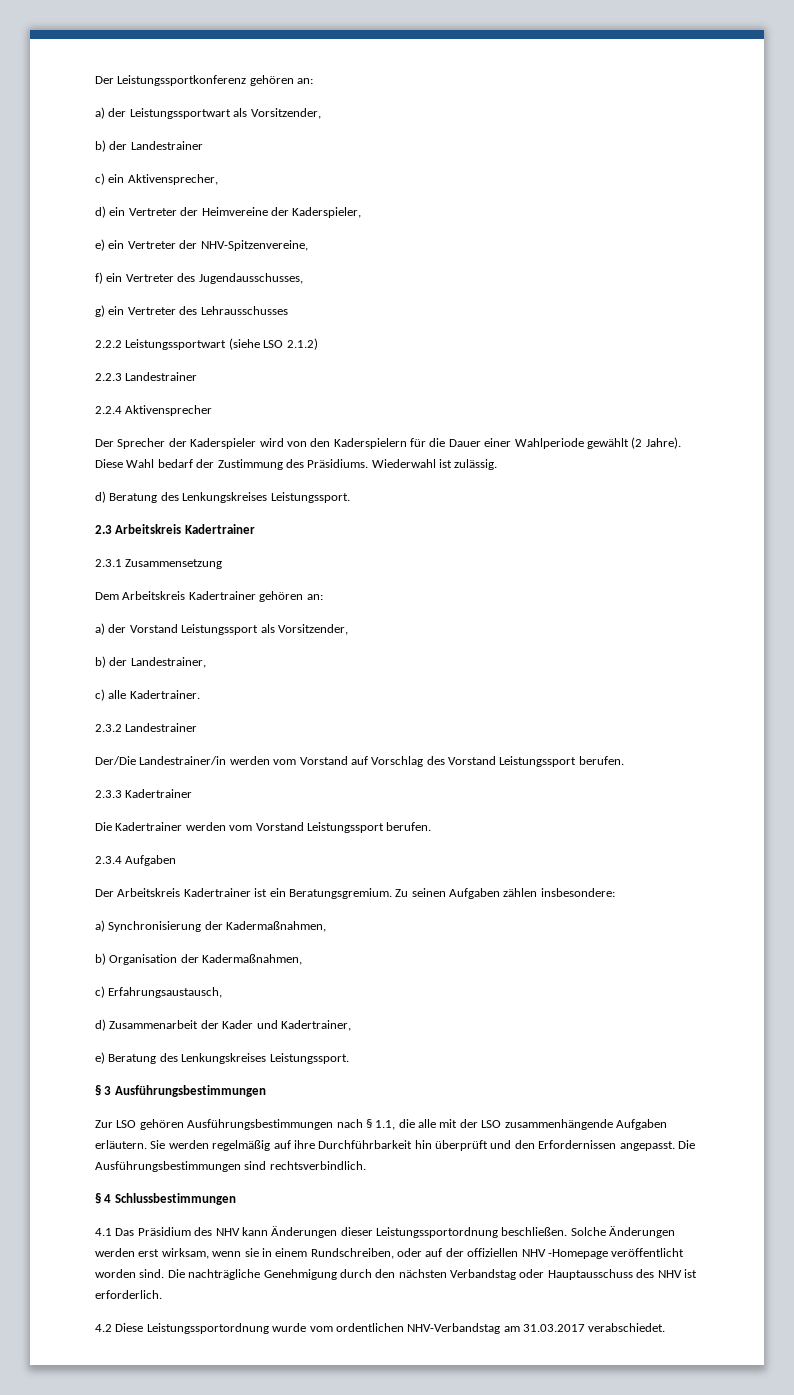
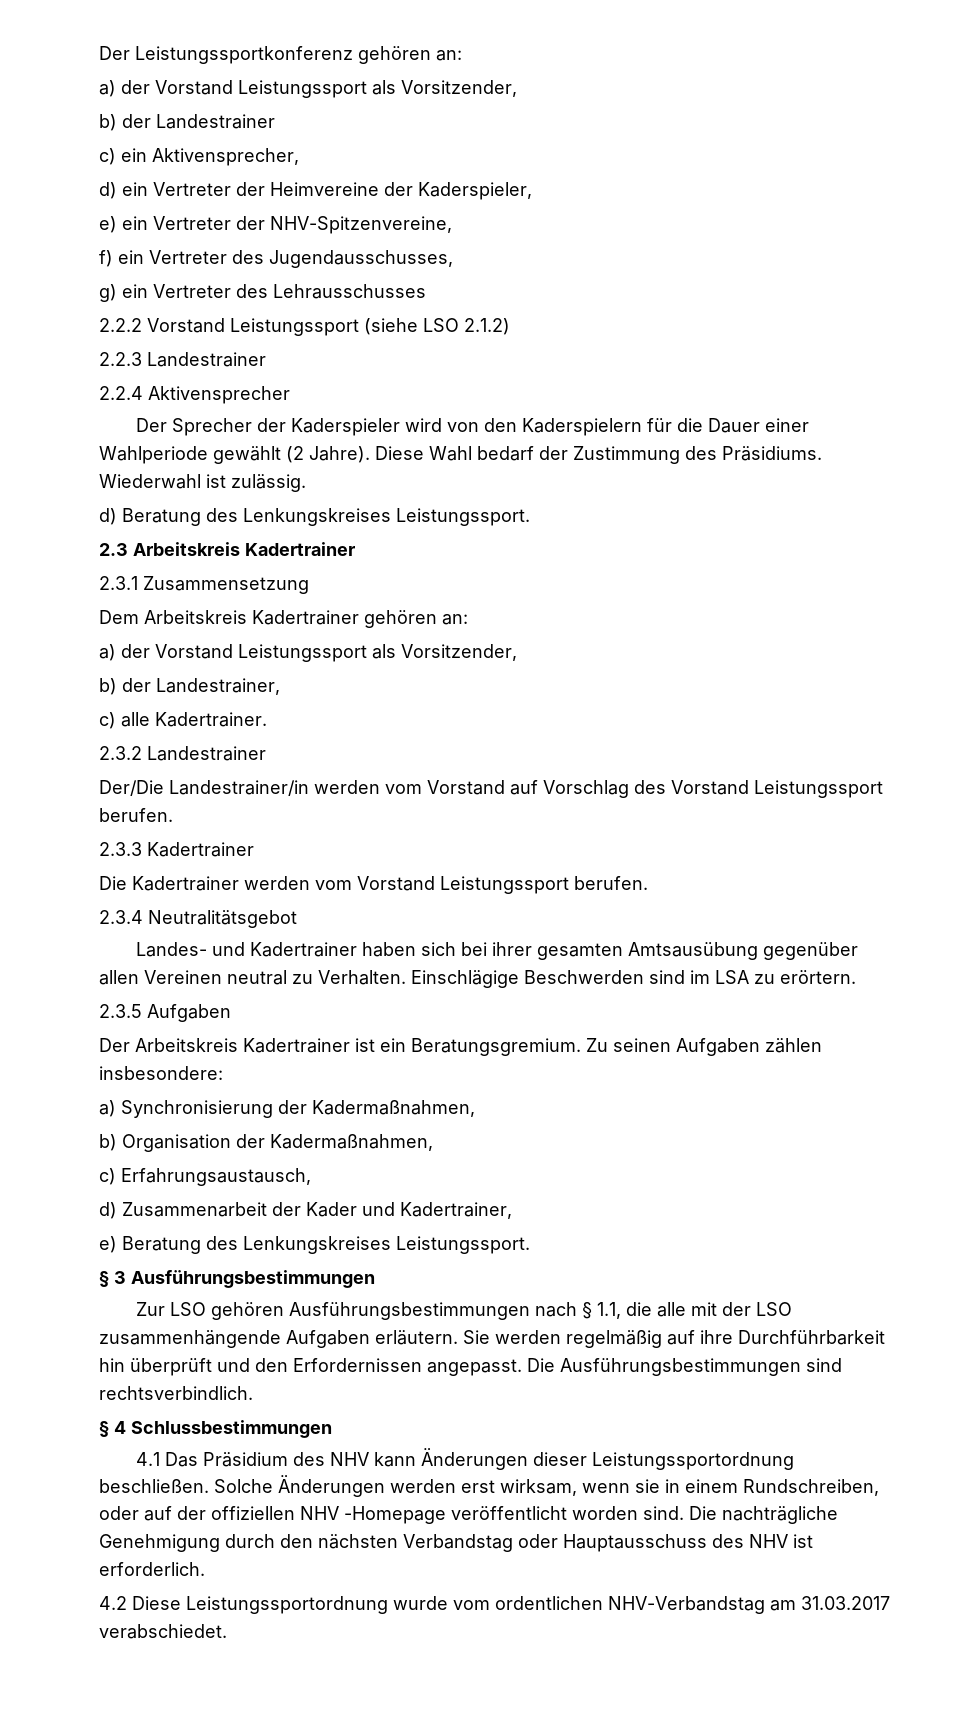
[129,108,231,119] Leistungssportwart -> [155,80,367,98] Vorstand Leistungssport
[125,339,227,350] Leistungssportwart -> [147,318,359,336] Vorstand Leistungssport
(122, 860) none -> [148,910,297,928] [135,942,858,960] [99,970,856,988] [99,1004,142,1018] Neutralitätsgebot // Landes- und Kadertrainer haben sich bei ihrer gesamten Amtsausübung gegenüber allen Vereinen neutral zu Verhalten. Einschlägige Beschwerden sind im LSA zu erörtern. // 2.3.5

